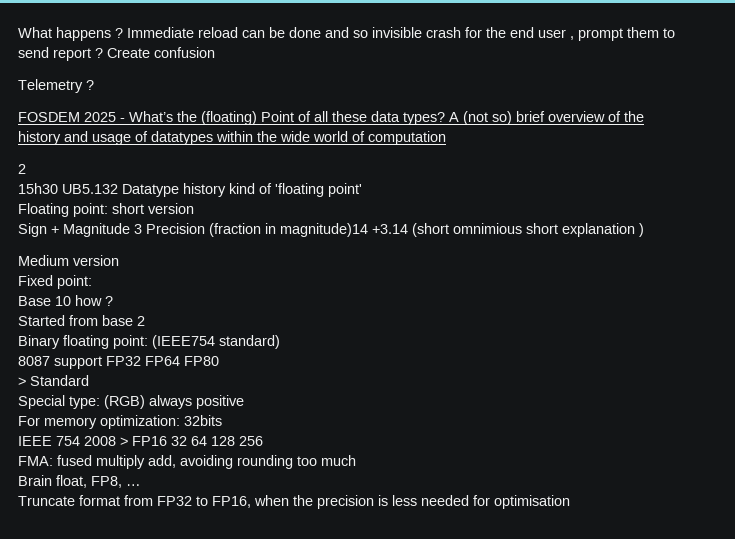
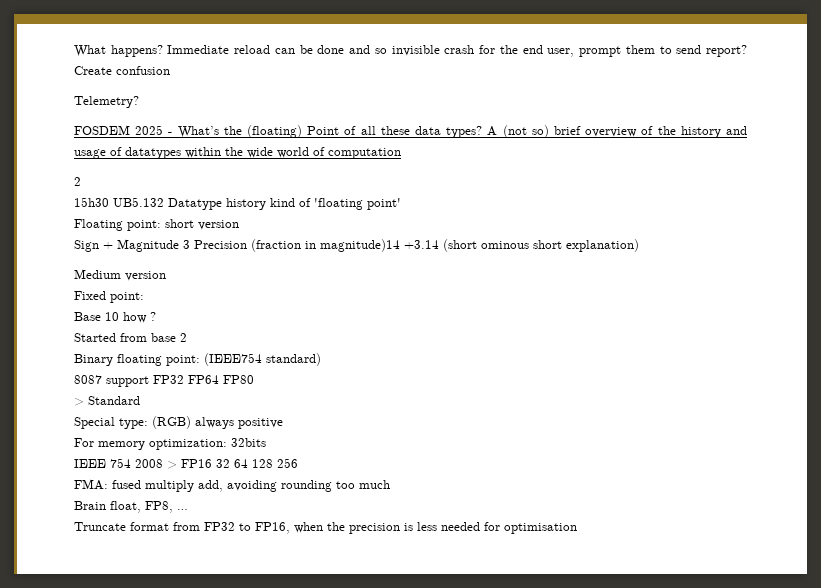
[56,27,123,41] happens ? -> [110,45,163,57] happens?
[538,29,574,40] user , -> [547,48,575,57] user,
[53,48,103,61] report ? -> [706,45,747,57] report?
[18,79,94,93] Telemetry ? -> [74,96,139,108] Telemetry?
[453,223,644,237] omnimious short explanation ) -> [481,239,639,252] ominous short explanation)

